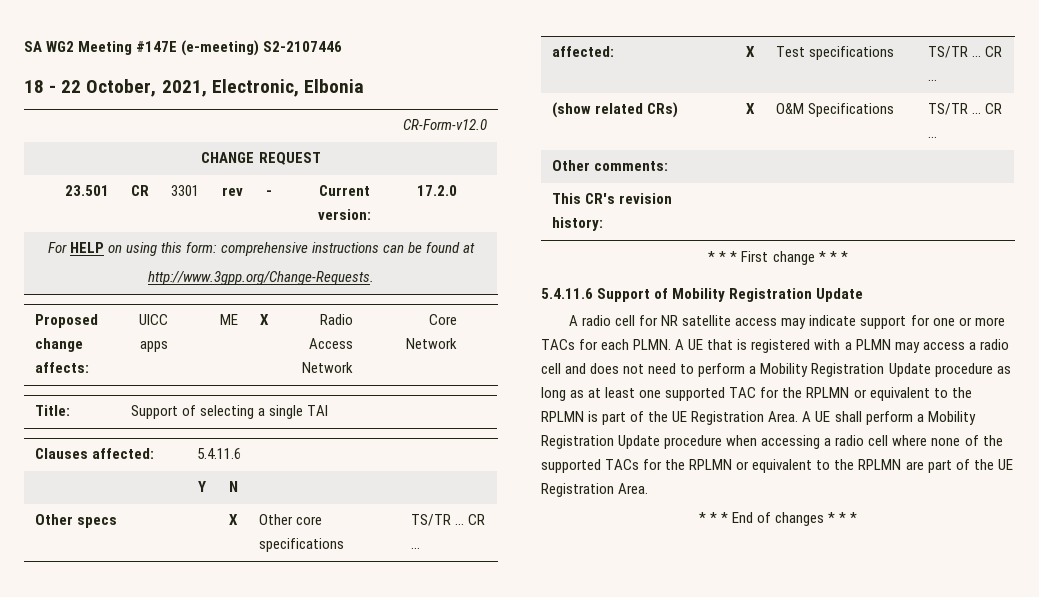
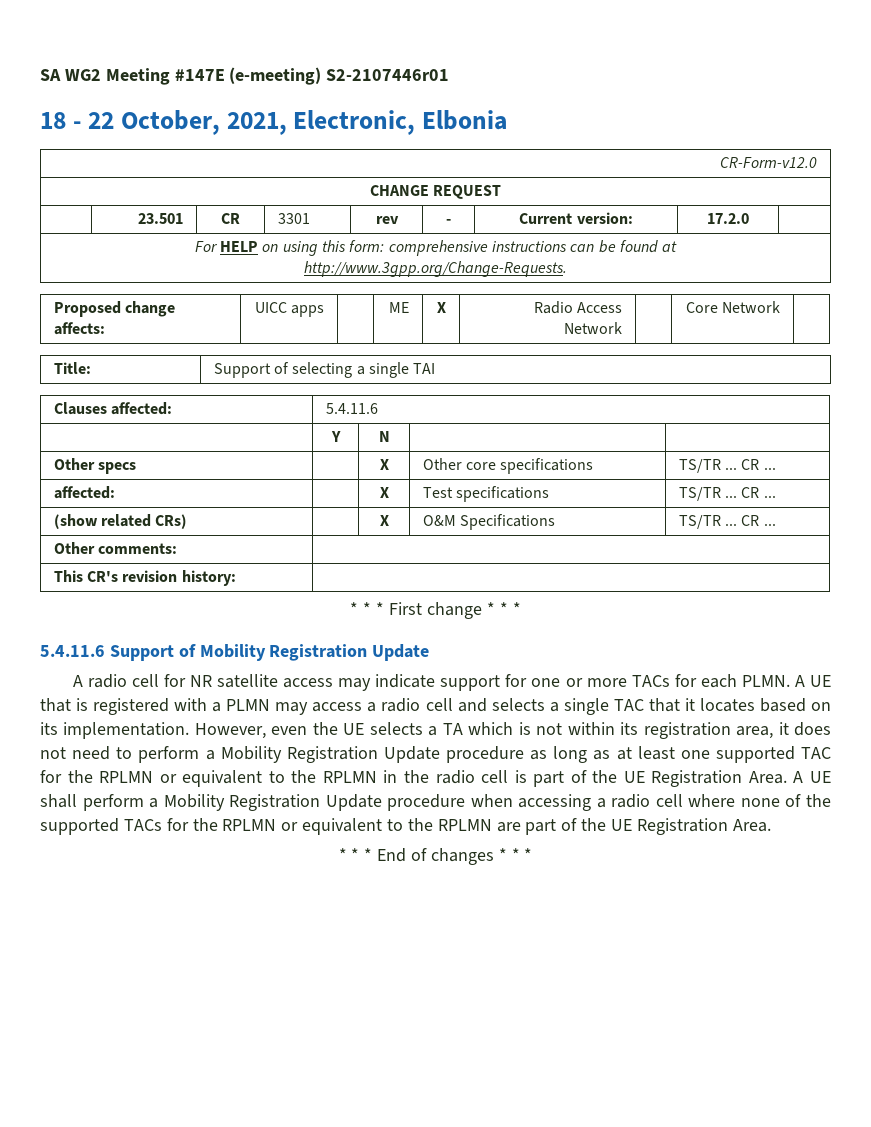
[263,41,343,52] S2-2107446 -> [326,69,450,81] S2-2107446r01
(587, 368) none -> [491,698,831,715] [40,722,789,739] selects a single TAC that it locates based on its implementation. However, even the UE selects a TA which is not within its registration area, it
(584, 416) none -> [383,770,509,784] in the radio cell

